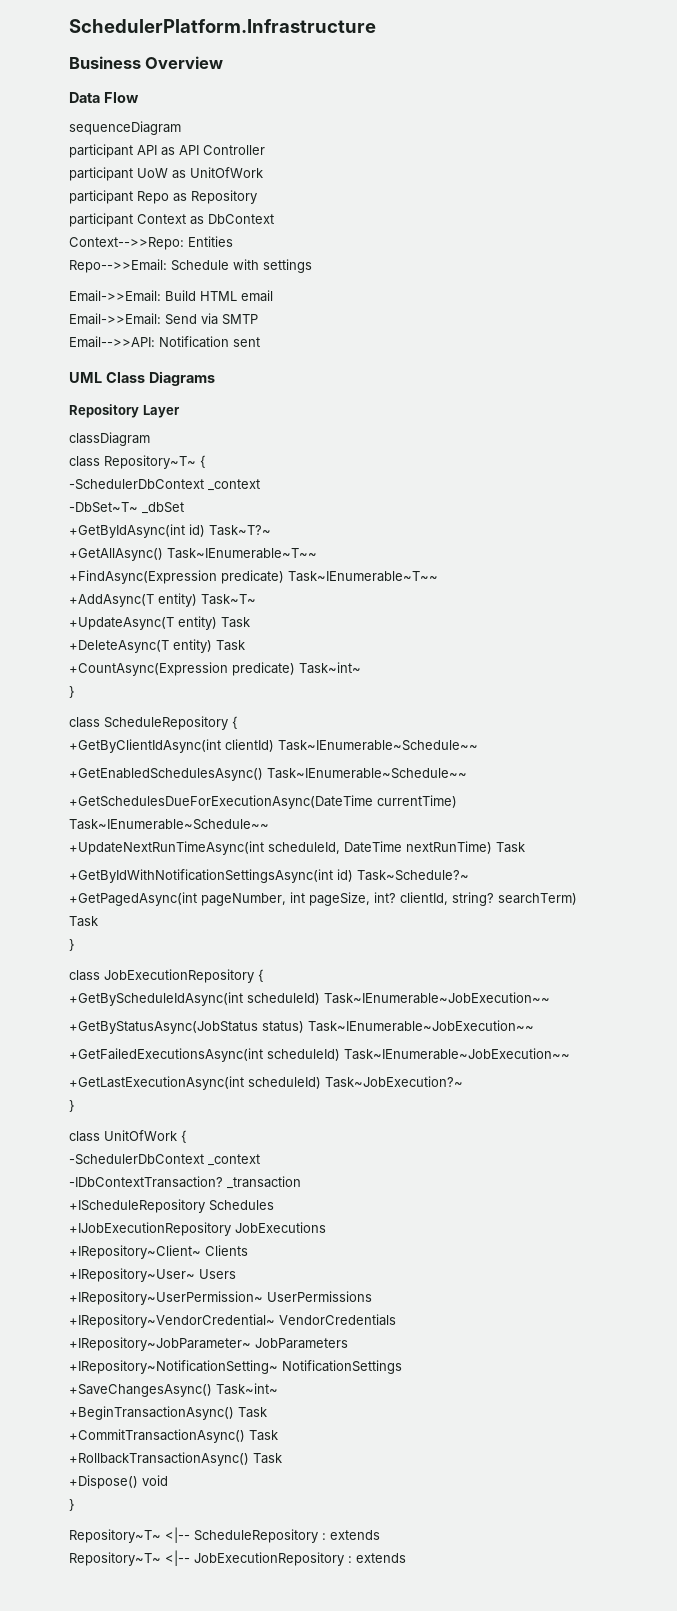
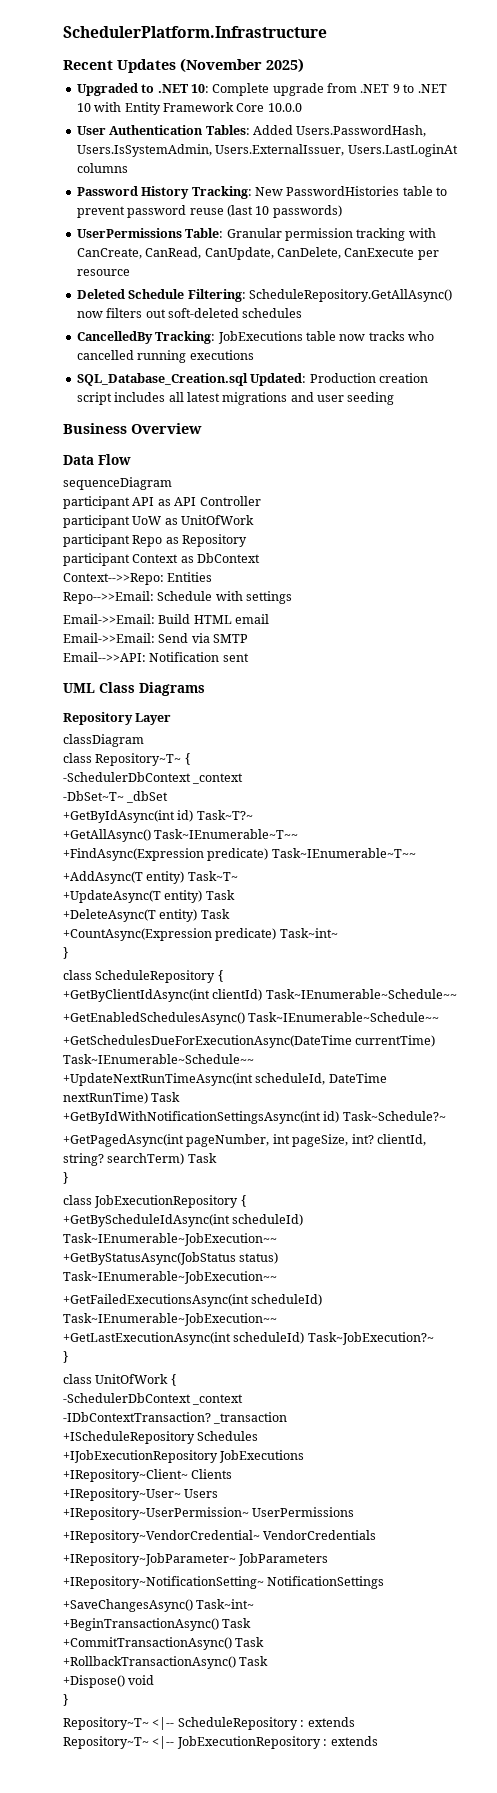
(376, 26) none -> [63,58,304,73] [76,83,447,96] [76,102,302,115] [76,125,427,137] [76,144,458,157] [76,163,128,173] [76,186,447,199] [76,205,342,218] [76,228,436,241] [76,247,439,260] [76,269,130,276] [76,289,452,302] [76,308,303,318] [76,331,434,344] [76,350,254,363] [76,373,428,386] [76,392,395,405] // Recent Updates (November 2025) // Upgraded to .NET 10: Complete upgrade from .NET 9 to .NET 10 with Entity Framework Core 10.0.0 // User Authentication Tables: Added Users.PasswordHash, Users.IsSystemAdmin, Users.ExternalIssuer, Users.LastLoginAt columns // Password History Tracking: New PasswordHistories table to prevent password reuse (last 10 passwords) // UserPermissions Table: Granular permission tracking with CanCreate, CanRead, CanUpdate, CanDelete, CanExecute per resource // Deleted Schedule Filtering: ScheduleRepository.GetAllAsync() now filters out soft-deleted schedules // CancelledBy Tracking: JobExecutions table now tracks who cancelled running executions // SQL_Database_Creation.sql Updated: Production creation script includes all latest migrations and user seeding

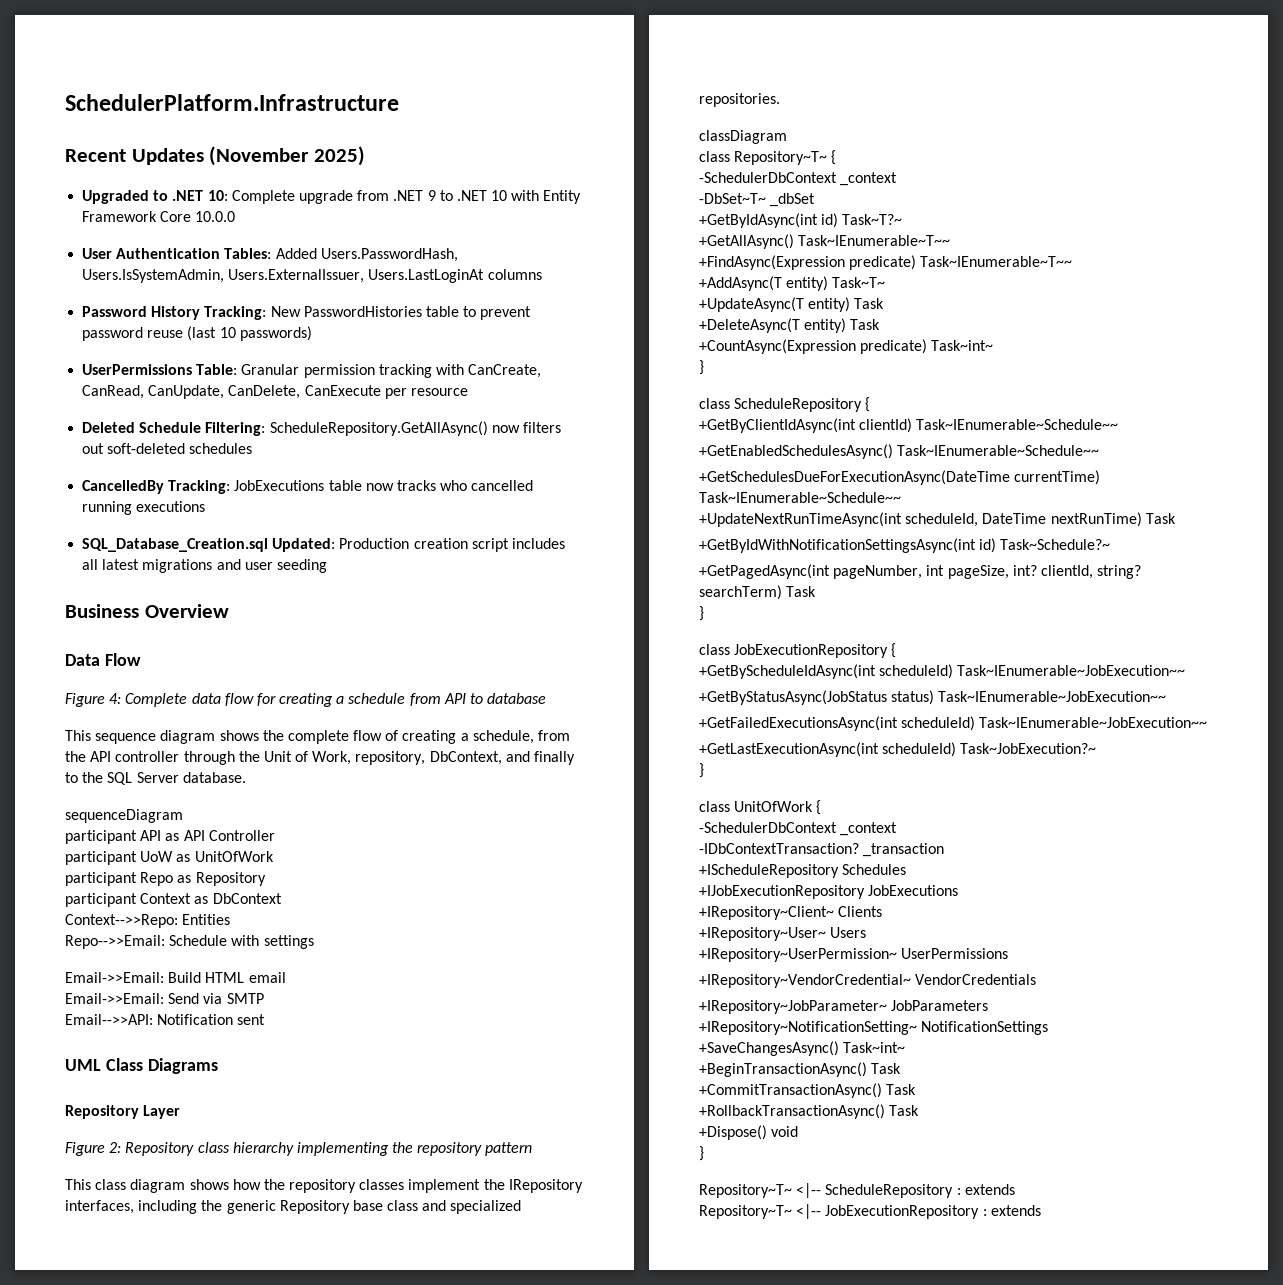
(131, 459) none -> [65,693,547,707] [65,730,571,744] [65,751,576,765] [65,772,246,785] // Figure 4: Complete data flow for creating a schedule from API to database // This sequence diagram shows the complete flow of creating a schedule, from the API controller through the Unit of Work, repository, DbContext, and finally to the SQL Server database.
(172, 719) none -> [65,1142,533,1156] [65,1179,583,1193] [65,1200,522,1214] [699,93,780,107] // Figure 2: Repository class hierarchy implementing the repository pattern // This class diagram shows how the repository classes implement the IRepository interfaces, including the generic Repository base class and specialized repositories.

